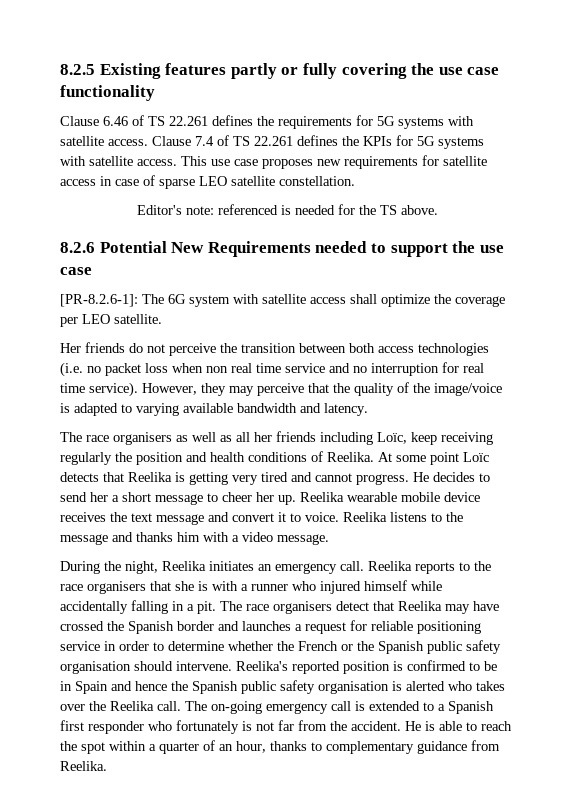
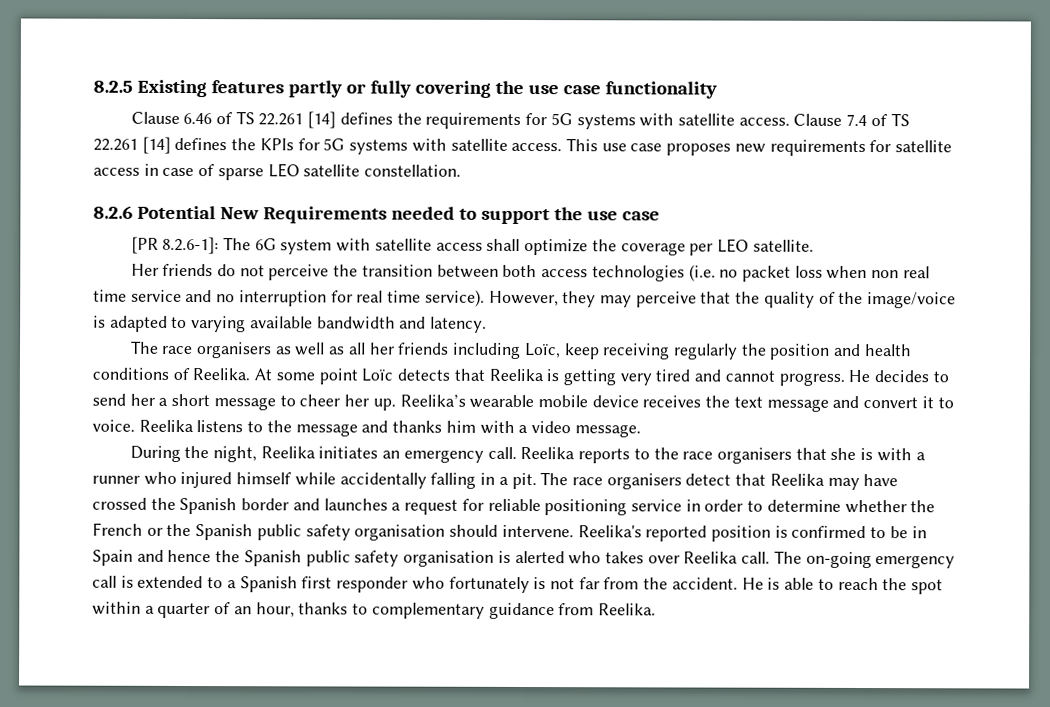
(208, 121) none -> [307,111,337,129] [14]
(293, 141) none -> [141,136,171,154] [14]
[136,204,438,215] // Editor's note: referenced is needed for the TS above. -> (462, 170) none
[60,294,138,307] [PR-8.2.6-1]: -> [130,236,220,255] [PR 8.2.6-1]:
[300,492,344,502] Reelika -> [399,394,466,407] Reelika’s
[89,701,106,711] the -> (680, 559) none

